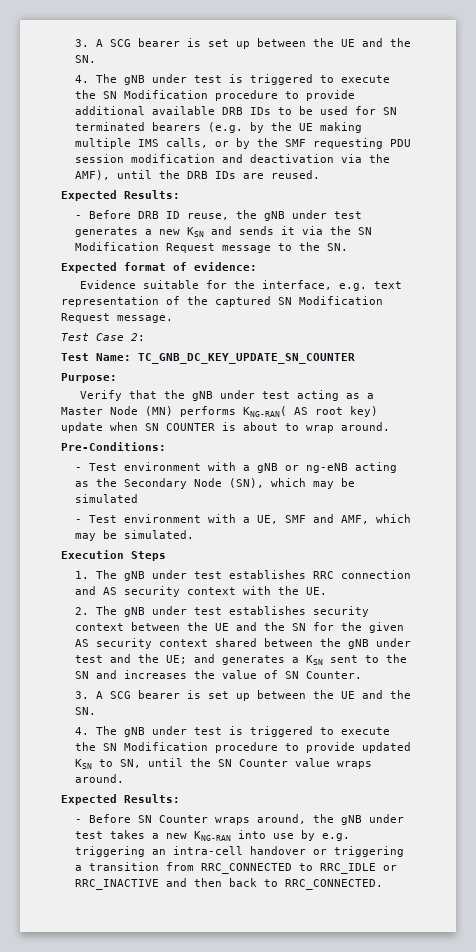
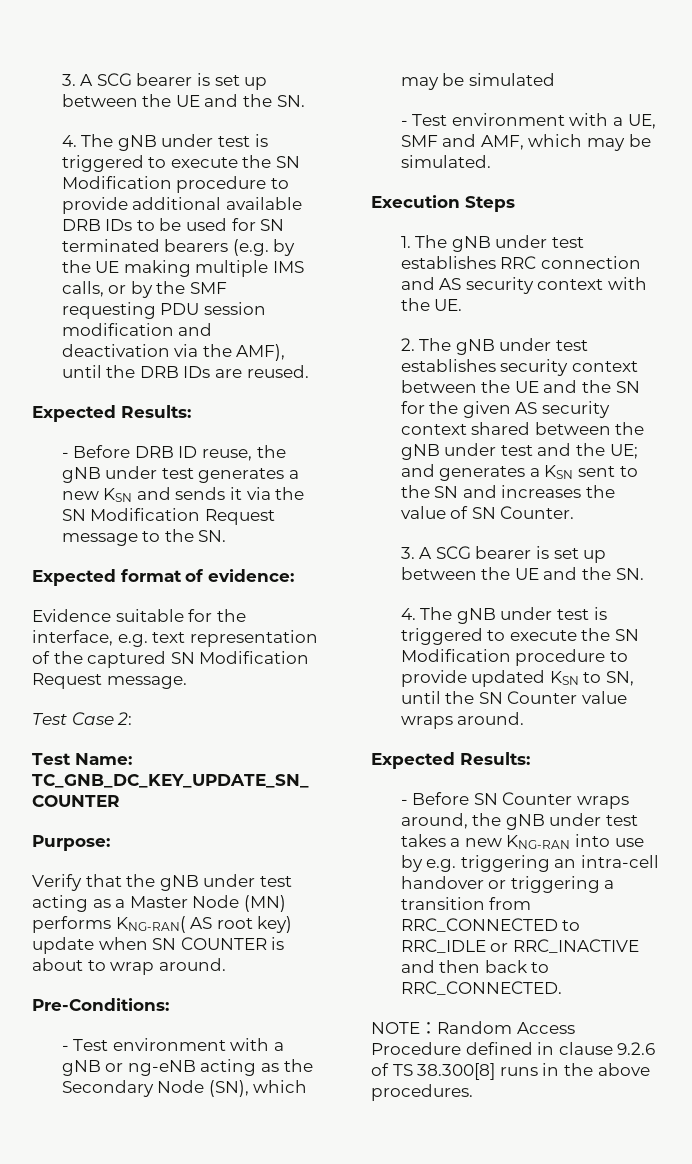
(384, 884) none -> [371,1021,575,1034] [371,1042,656,1055] [371,1063,650,1080] [371,1084,473,1101] // NOTE：Random Access Procedure defined in clause 9.2.6 of TS 38.300[8] runs in the above procedures.

